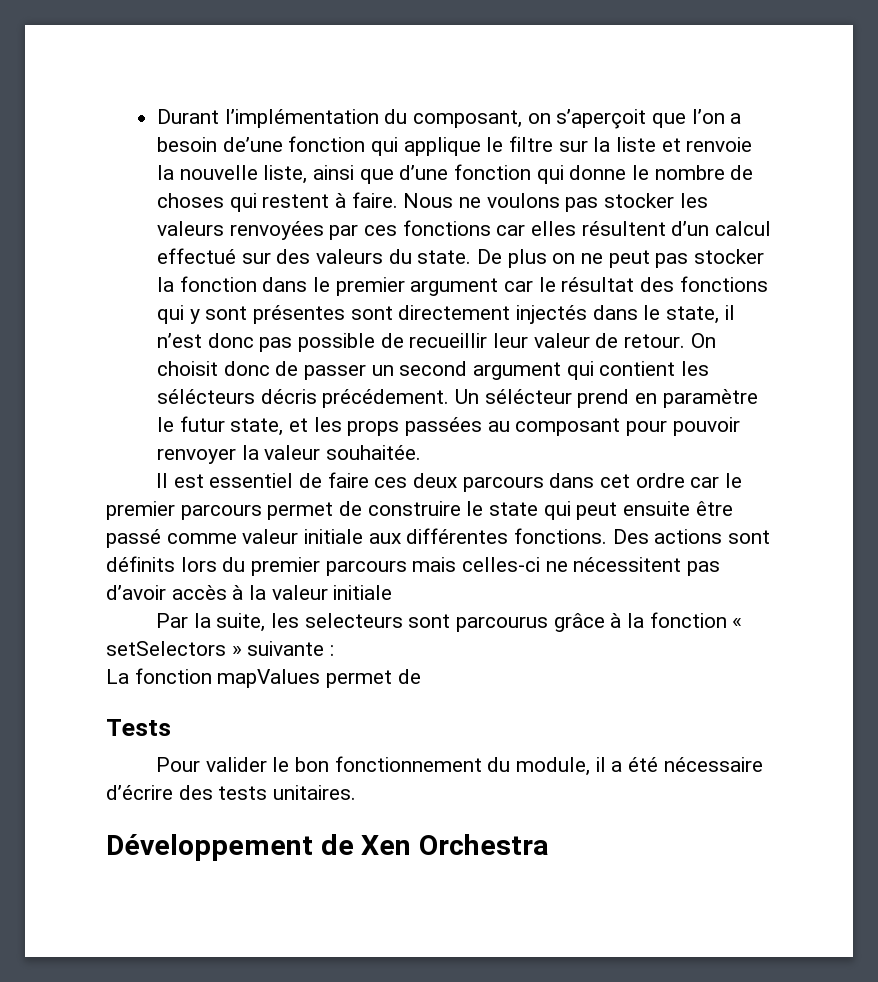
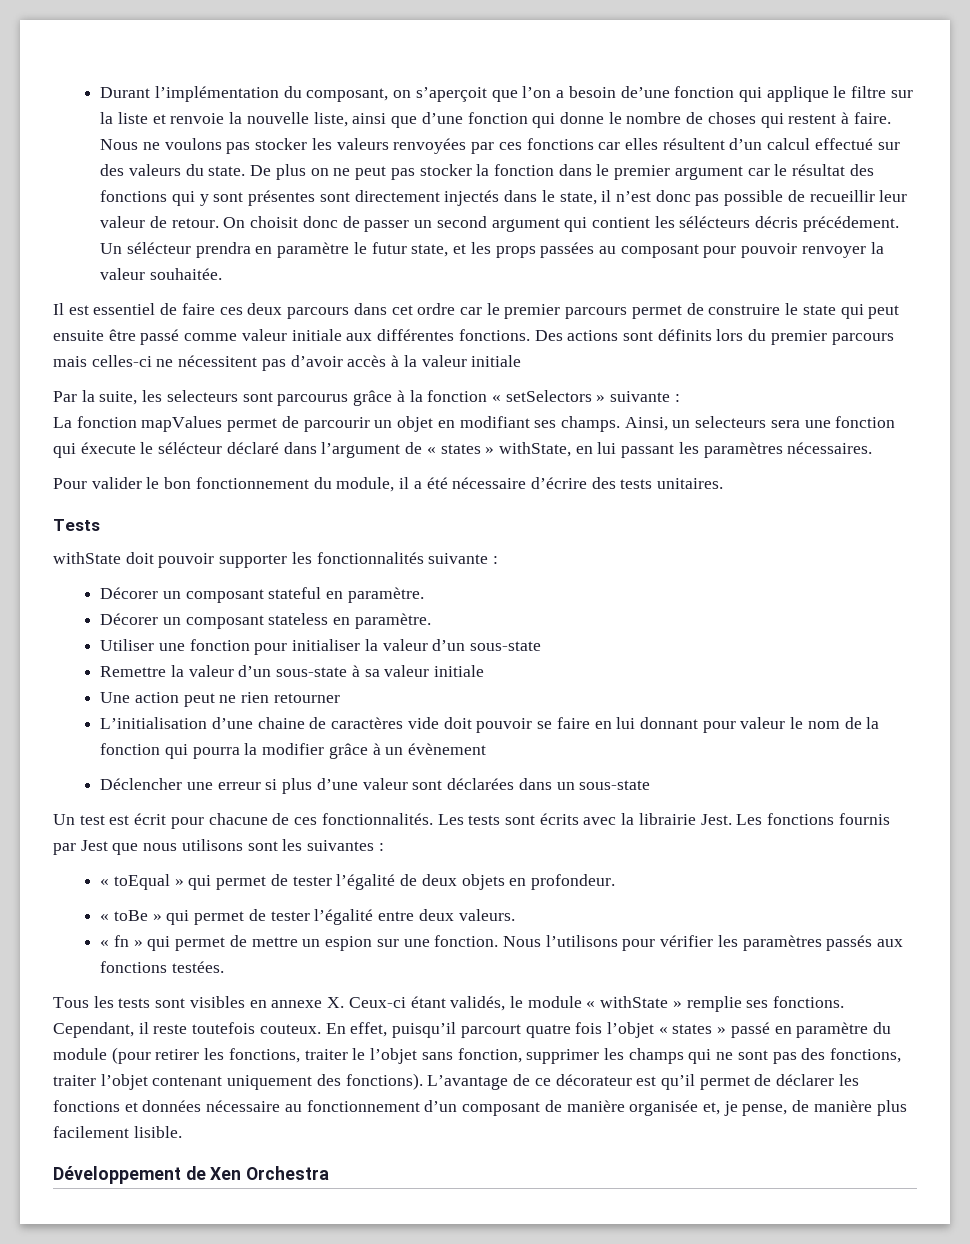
[577,389,630,408] prend -> [195,242,251,258] prendra
[106,719,171,736] // Tests -> [303,416,896,432] [53,442,873,458] parcourir un objet en modifiant ses champs. Ainsi, un selecteurs sera une fonction qui éxecute le sélécteur déclaré dans l’argument de « states » withState, en lui passant les paramètres nécessaires.
(357, 792) none -> [53,519,100,531] [53,552,499,568] [100,587,424,603] [100,613,431,629] [100,639,542,655] [100,665,485,677] [100,692,340,707] [100,717,880,733] [100,743,487,759] [100,778,651,794] [53,813,890,829] [53,839,384,855] [100,874,616,890] [100,909,515,925] [100,935,904,951] [100,961,225,973] [53,996,845,1012] [53,1022,892,1038] [53,1047,902,1064] [53,1073,859,1090] [53,1100,907,1116] [53,1126,182,1138] // Tests // withState doit pouvoir supporter les fonctionnalités suivante : // Décorer un composant stateful en paramètre. // Décorer un composant stateless en paramètre. // Utiliser une fonction pour initialiser la valeur d’un sous-state // Remettre la valeur d’un sous-state à sa valeur initiale // Une action peut ne rien retourner // L’initialisation d’une chaine de caractères vide doit pouvoir se faire en lui donnant pour valeur le nom de la fonction qui pourra la modifier grâce à un évènement // Déclencher une erreur si plus d’une valeur sont déclarées dans un sous-state // Un test est écrit pour chacune de ces fonctionnalités. Les tests sont écrits avec la librairie Jest. Les fonctions fournis par Jest que nous utilisons sont les suivantes : // « toEqual » qui permet de tester l’égalité de deux objets en profondeur. // « toBe » qui permet de tester l’égalité entre deux valeurs. // « fn » qui permet de mettre un espion sur une fonction. Nous l’utilisons pour vérifier les paramètres passés aux fonctions testées. // Tous les tests sont visibles en annexe X. Ceux-ci étant validés, le module « withState » remplie ses fonctions. Cependant, il reste toutefois couteux. En effet, puisqu’il parcourt quatre fois l’objet « states » passé en paramètre du module (pour retirer les fonctions, traiter le l’objet sans fonction, supprimer les champs qui ne sont pas des fonctions, traiter l’objet contenant uniquement des fonctions). L’avantage de ce décorateur est qu’il permet de déclarer les fonctions et données nécessaire au fonctionnement d’un composant de manière organisée et, je pense, de manière plus facilement lisible.

